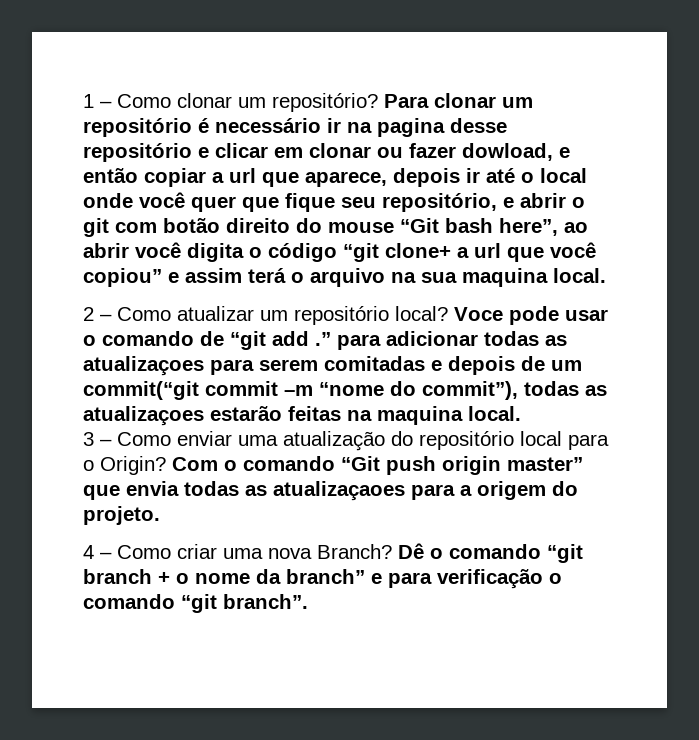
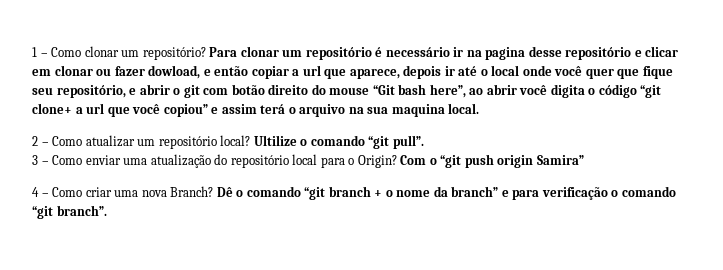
[454,306,608,325] [83,331,567,350] [83,356,582,376] [83,381,607,400] [83,406,521,426] Voce pode usar o comando de “git add .” para adicionar todas as atualizaçoes para serem comitadas e depois de um commit(“git commit –m “nome do commit”), todas as atualizaçoes estarão feitas na maquina local. -> [253,135,424,149] Ultilize o comando “git pull”.
[243,456,583,475] [83,481,578,501] [83,506,160,525] comando “Git push origin master” que envia todas as atualizaçaoes para a origem do projeto. -> [440,154,584,168] “git push origin Samira”

